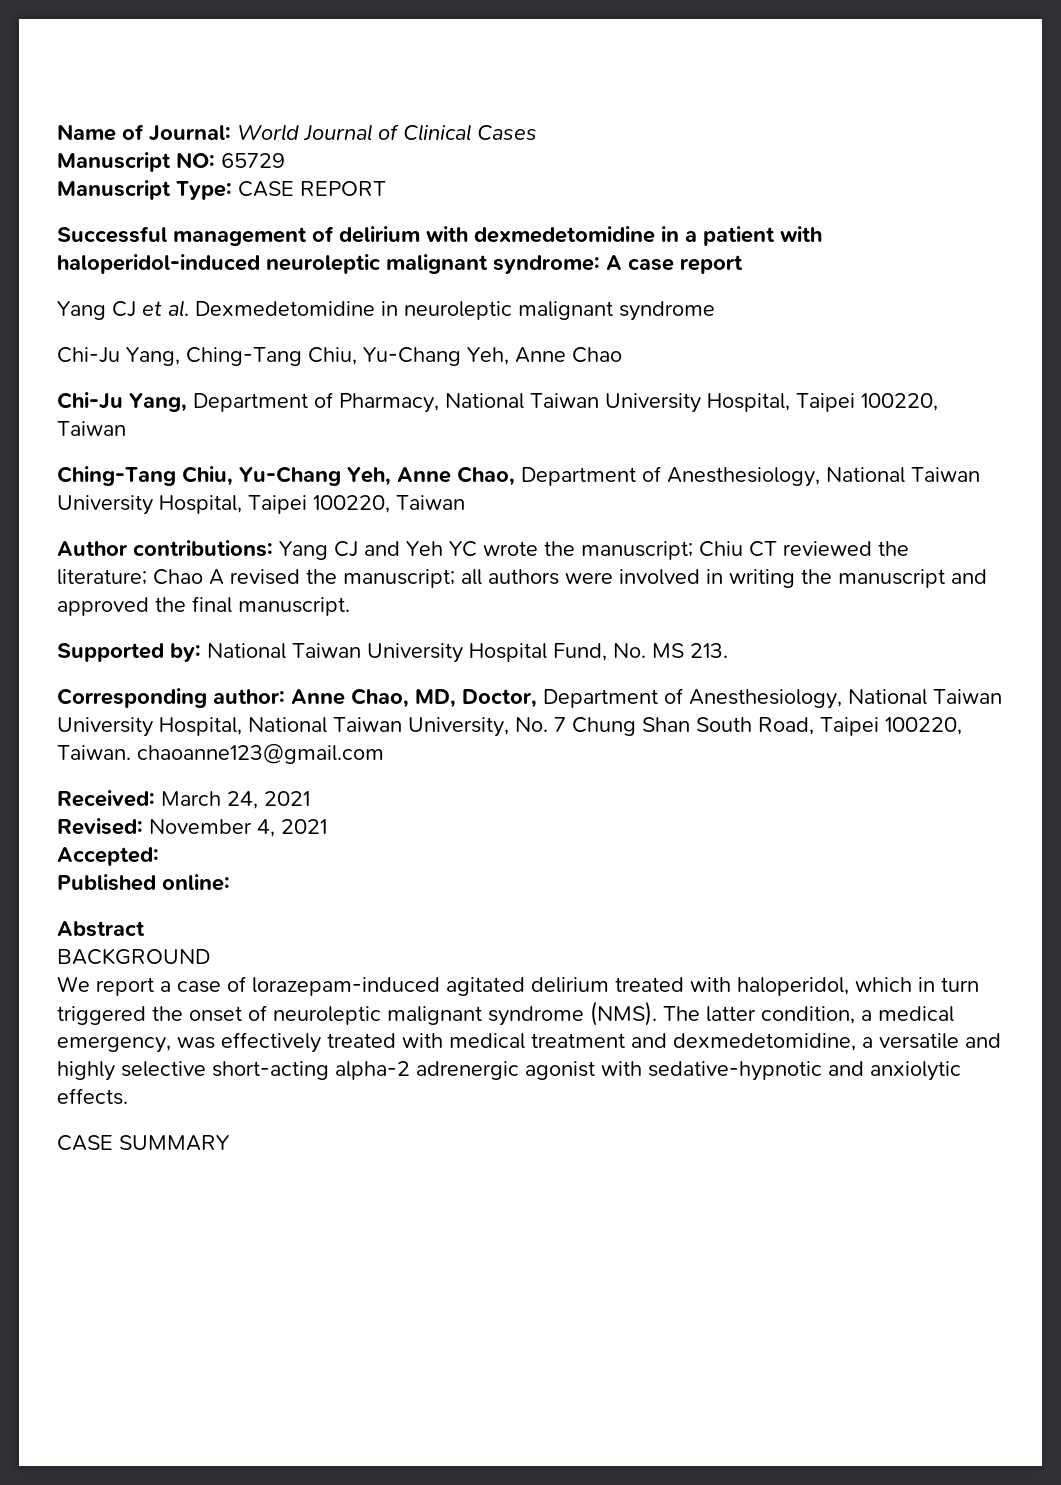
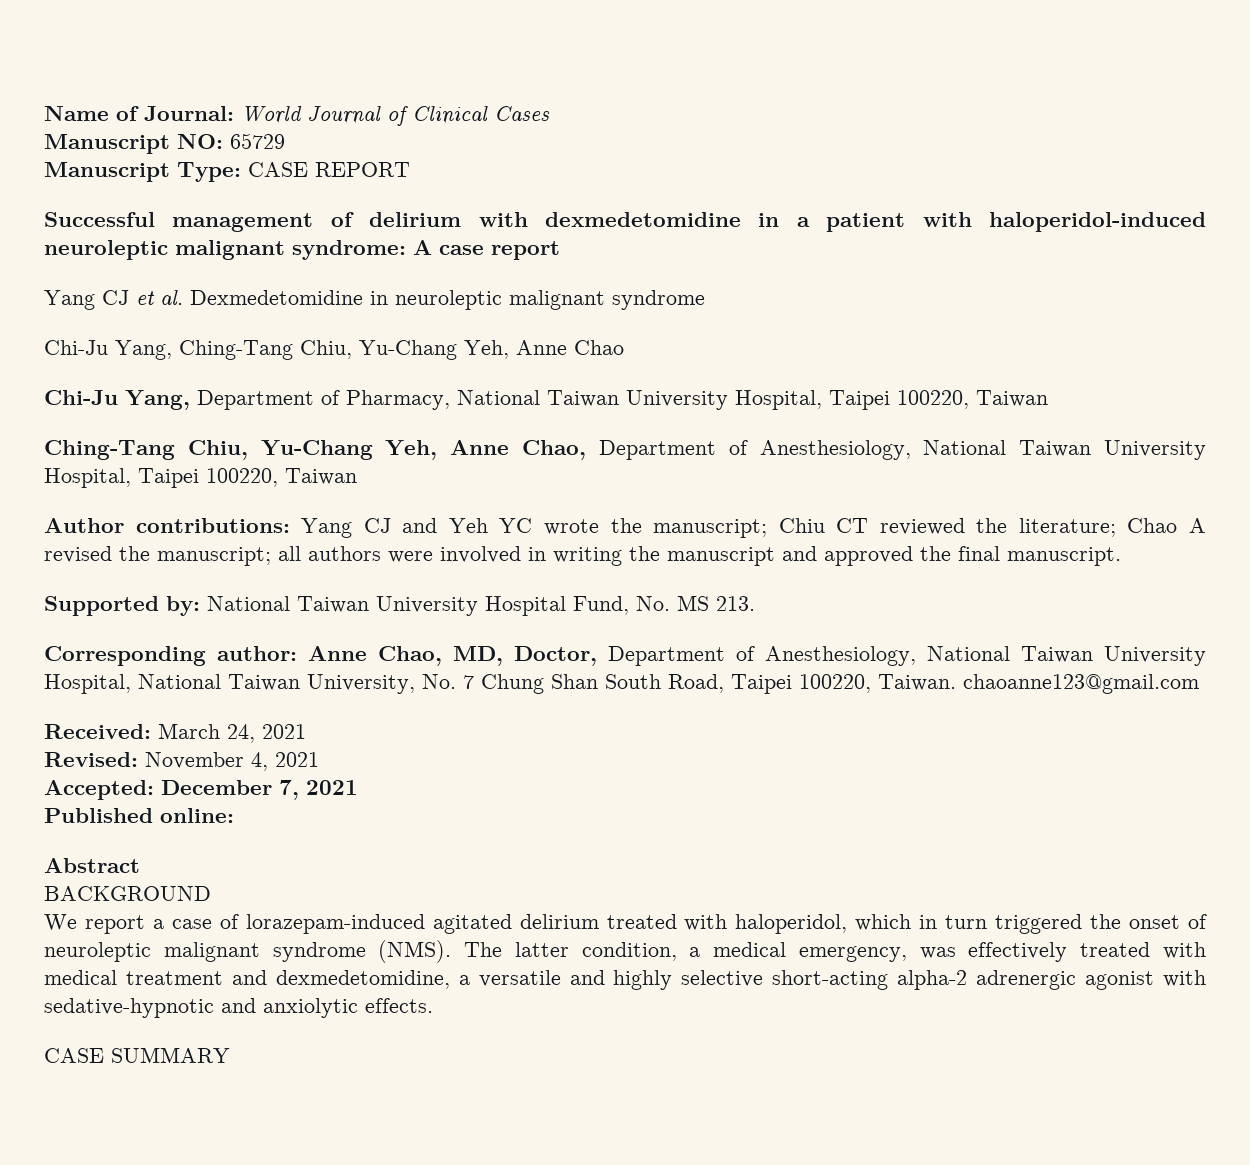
(159, 856) none -> [161,780,358,800] December 7, 2021

